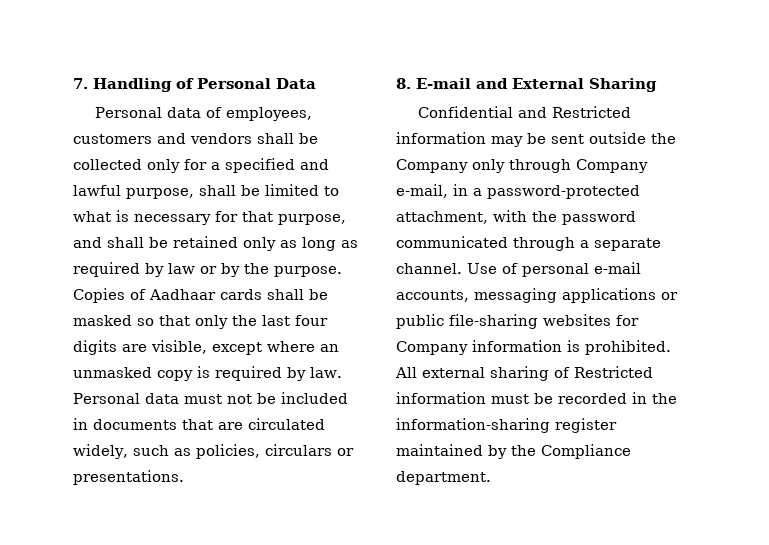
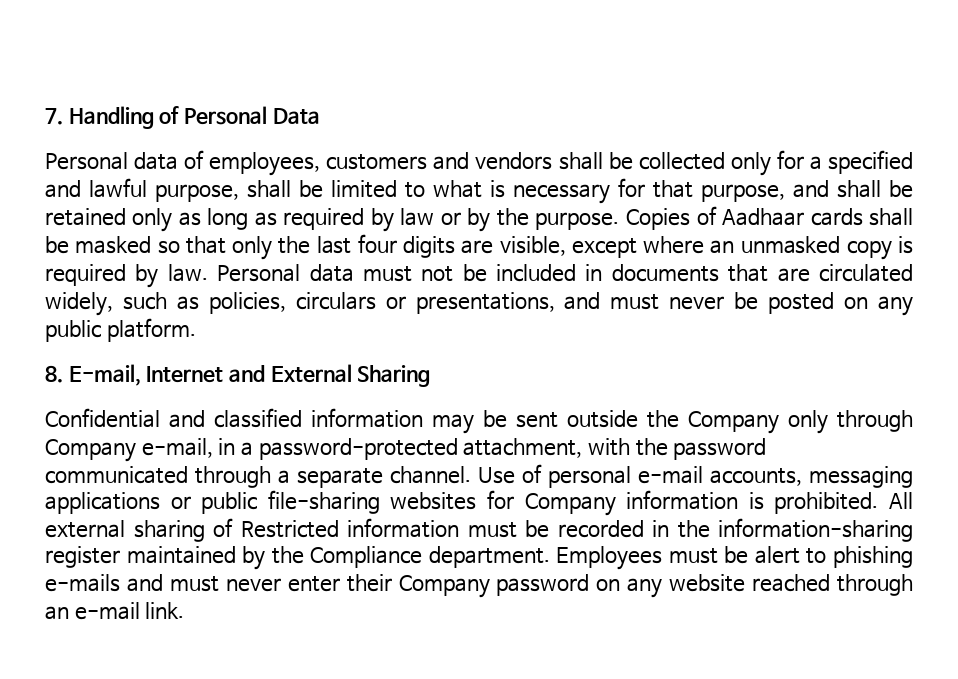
[73,470,184,485] presentations. -> [415,292,914,316] [45,318,196,342] presentations, and must never be posted on any public platform.
[416,78,471,89] E-mail -> [68,364,224,386] E-mail, Internet
[551,106,631,118] Restricted -> [214,408,303,428] classified
(491, 478) none -> [556,546,914,570] [45,574,914,598] [45,602,185,620] Employees must be alert to phishing e-mails and must never enter their Company password on any website reached through an e-mail link.

